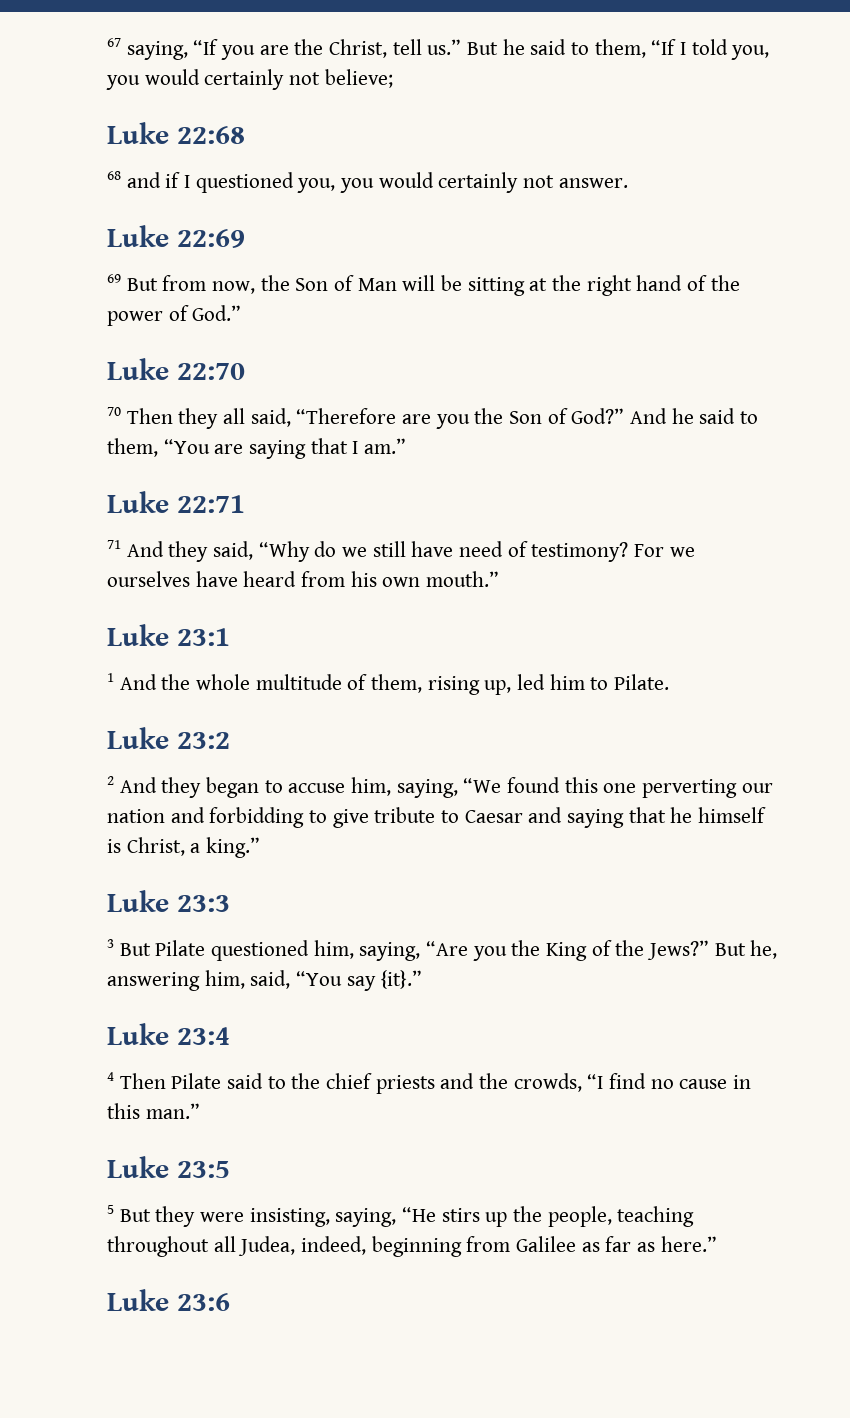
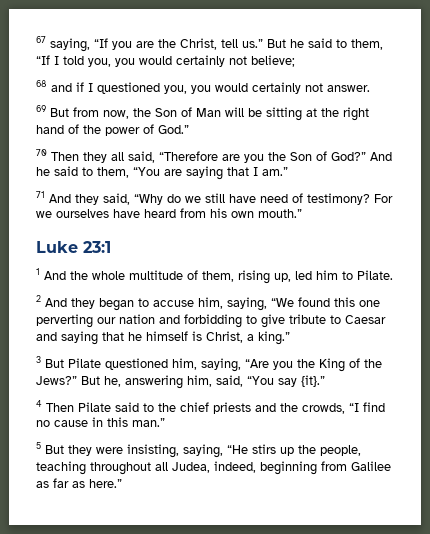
[107,122,245,144] // Luke 22:68 -> (295, 61) none
[107,225,245,248] // Luke 22:69 -> (370, 88) none
[107,358,245,380] // Luke 22:70 -> (189, 129) none
[107,491,245,513] // Luke 22:71 -> (288, 171) none
[107,727,230,749] // Luke 23:2 -> (393, 275) none
[107,890,230,912] // Luke 23:3 -> (290, 338) none
[107,1023,230,1045] // Luke 23:4 -> (325, 381) none
[107,1156,230,1178] // Luke 23:5 -> (165, 422) none
[107,1289,230,1311] // Luke 23:6 -> (122, 483) none

